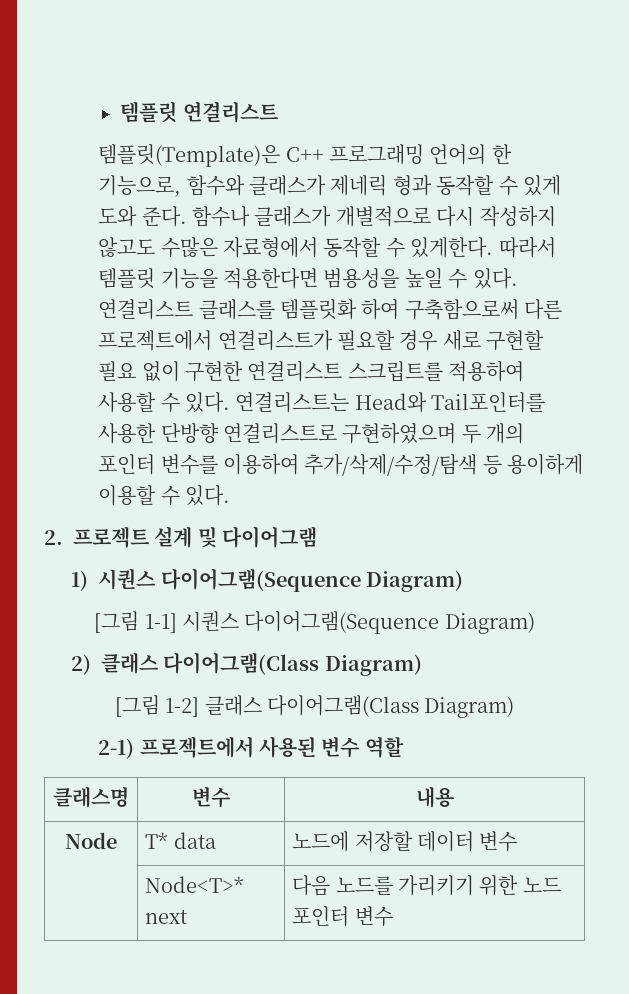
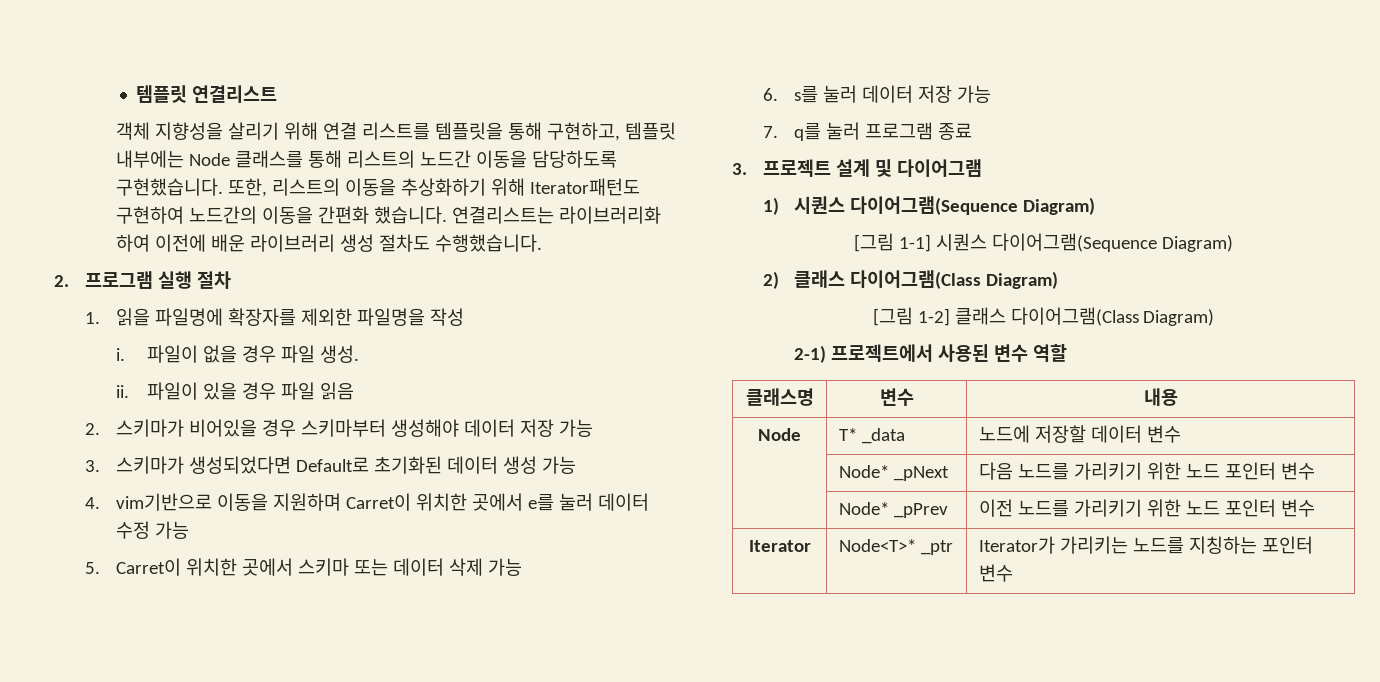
[98,144,512,167] [98,175,561,197] [98,206,556,227] [98,237,556,258] [98,268,518,289] [98,299,563,320] [98,330,545,351] [98,361,525,382] [98,392,546,413] [98,423,525,444] [98,454,584,476] [98,485,230,506] [44,530,63,545] 템플릿(Template)은 C++ 프로그래밍 언어의 한 기능으로, 함수와 클래스가 제네릭 형과 동작할 수 있게 도와 준다. 함수나 클래스가 개별적으로 다시 작성하지 않고도 수많은 자료형에서 동작할 수 있게한다. 따라서 템플릿 기능을 적용한다면 범용성을 높일 수 있다. 연결리스트 클래스를 템플릿화 하여 구축함으로써 다른 프로젝트에서 연결리스트가 필요할 경우 새로 구현할 필요 없이 구현한 연결리스트 스크립트를 적용하여 사용할 수 있다. 연결리스트는 Head와 Tail포인터를 사용한 단방향 연결리스트로 구현하였으며 두 개의 포인터 변수를 이용하여 추가/삭제/수정/탐색 등 용이하게 이용할 수 있다. // 2. -> [115,122,676,141] [115,150,617,168] [115,178,640,197] [115,206,661,224] [115,234,542,252] [54,271,231,289] [84,308,464,326] [115,345,359,363] [115,382,354,400] [84,419,593,437] [84,456,576,474] [84,493,649,511] [115,521,189,539] [84,558,522,576] [762,85,991,103] [762,122,972,141] [732,163,747,175] 객체 지향성을 살리기 위해 연결 리스트를 템플릿을 통해 구현하고, 템플릿 내부에는 Node 클래스를 통해 리스트의 노드간 이동을 담당하도록 구현했습니다. 또한, 리스트의 이동을 추상화하기 위해 Iterator패턴도 구현하여 노드간의 이동을 간편화 했습니다. 연결리스트는 라이브러리화 하여 이전에 배운 라이브러리 생성 절차도 수행했습니다. // 2. 프로그램 실행 절차 // 1. 읽을 파일명에 확장자를 제외한 파일명을 작성 // i. 파일이 없을 경우 파일 생성. // ii. 파일이 있을 경우 파일 읽음 // 2. 스키마가 비어있을 경우 스키마부터 생성해야 데이터 저장 가능 // 3. 스키마가 생성되었다면 Default로 초기화된 데이터 생성 가능 // 4. vim기반으로 이동을 지원하며 Carret이 위치한 곳에서 e를 눌러 데이터 수정 가능 // 5. Carret이 위치한 곳에서 스키마 또는 데이터 삭제 가능 // 6. s를 눌러 데이터 저장 가능 // 7. q를 눌러 프로그램 종료 // 3.
[173,832,216,849] data -> [861,428,905,444] _data
[145,876,245,893] [145,909,189,924] Node<T>* next -> [838,465,949,481] Node* _pNext
(393, 916) none -> [838,502,948,518] [978,499,1315,517] [748,540,811,552] [838,539,953,555] [978,536,1313,554] [978,564,1013,582] // | Node* _pPrev | 이전 노드를 가리키기 위한 노드 포인터 변수 // Iterator | Node<T>* _ptr | Iterator가 가리키는 노드를 지칭하는 포인터 변수

